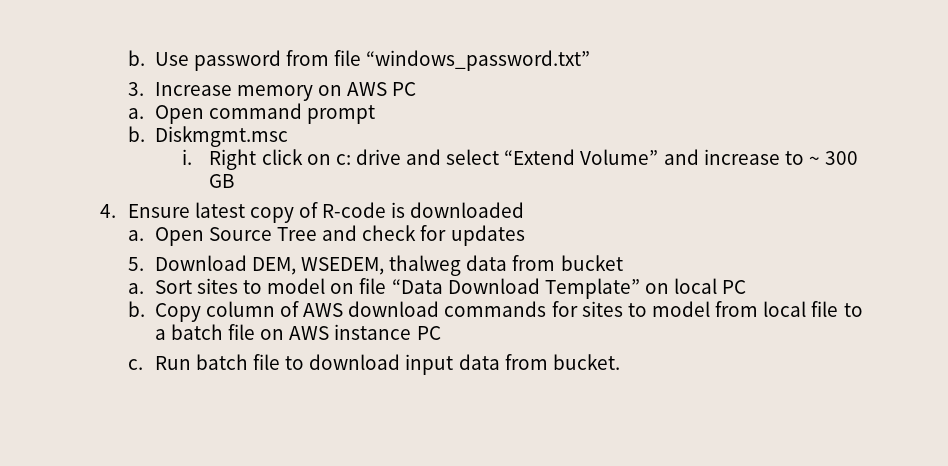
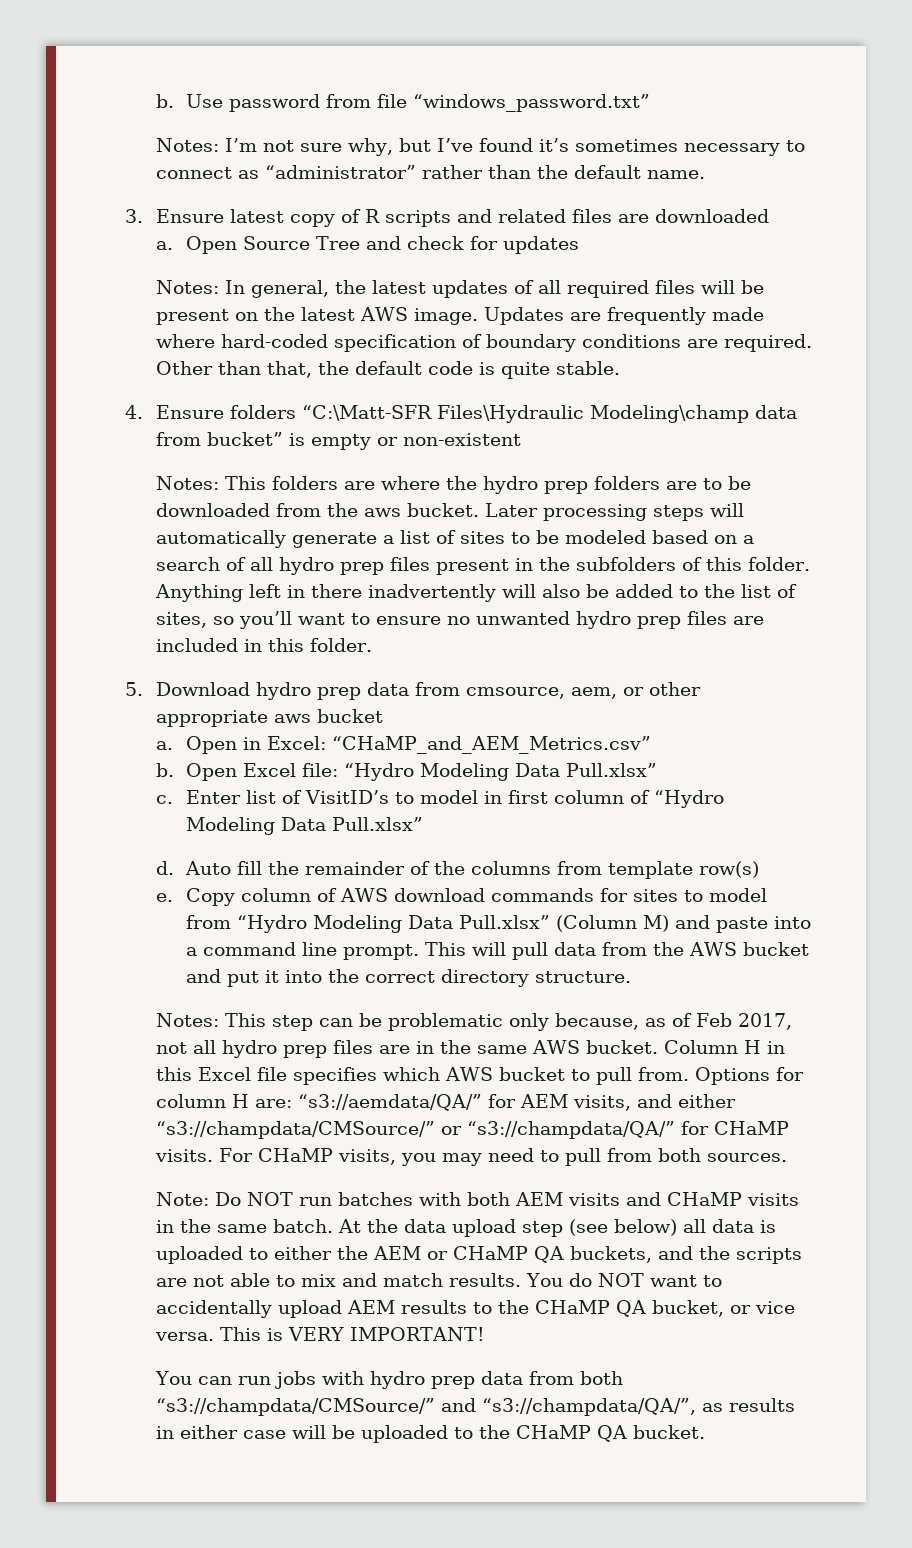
[127,82,417,101] [127,103,376,124] [127,126,288,147] [182,149,859,170] [209,174,235,188] [100,202,406,223] 3. Increase memory on AWS PC // a. Open command prompt // b. Diskmgmt.msc // i. Right click on c: drive and select “Extend Volume” and increase to ~ 300 GB // 4. Ensure latest copy of R-code is -> [155,138,805,156] [155,165,705,179] [125,209,649,227] Notes: I’m not sure why, but I’ve found it’s sometimes necessary to connect as “administrator” rather than the default name. // 3. Ensure latest copy of R scripts and related files are
[127,255,623,276] [127,278,747,299] [127,301,145,317] 5. Download DEM, WSEDEM, thalweg data from bucket // a. Sort sites to model on file “Data Download Template” on local PC // b. -> [155,280,764,298] [155,307,764,325] [155,334,812,352] [155,361,620,379] [125,405,797,423] [155,432,521,450] [155,476,751,494] [155,503,744,521] [155,530,754,548] [155,557,810,575] [154,584,797,602] [155,611,764,629] [155,638,372,652] [125,682,701,700] [155,709,383,727] [155,736,652,754] [155,763,658,781] [155,790,725,808] [186,817,424,835] [155,861,760,879] [155,893,173,902] Notes: In general, the latest updates of all required files will be present on the latest AWS image. Updates are frequently made where hard-coded specification of boundary conditions are required. Other than that, the default code is quite stable. // 4. Ensure folders “C:\Matt-SFR Files\Hydraulic Modeling\champ data from bucket” is empty or non-existent // Notes: This folders are where the hydro prep folders are to be downloaded from the aws bucket. Later processing steps will automatically generate a list of sites to be modeled based on a search of all hydro prep files present in the subfolders of this folder. Anything left in there inadvertently will also be added to the list of sites, so you’ll want to ensure no unwanted hydro prep files are included in this folder. // 5. Download hydro prep data from cmsource, aem, or other appropriate aws bucket // a. Open in Excel: “CHaMP_and_AEM_Metrics.csv” // b. Open Excel file: “Hydro Modeling Data Pull.xlsx” // c. Enter list of VisitID’s to model in first column of “Hydro Modeling Data Pull.xlsx” // d. Auto fill the remainder of the columns from template row(s) // e.
[763,301,863,317] [154,324,441,340] [127,354,548,375] local file to a batch file on AWS instance PC // c. Run batch file to download input data from -> [237,915,812,933] [186,942,810,960] [186,969,632,987] [155,1013,792,1031] [155,1040,785,1058] [155,1067,804,1085] [155,1094,736,1111] [155,1121,789,1139] [154,1148,787,1166] [155,1192,799,1206] [155,1219,776,1237] [155,1246,802,1264] [155,1273,722,1287] [155,1300,795,1318] [154,1327,485,1341] [154,1371,623,1389] [155,1398,795,1416] [155,1425,627,1443] “Hydro Modeling Data Pull.xlsx” (Column M) and paste into a command line prompt. This will pull data from the AWS bucket and put it into the correct directory structure. // Notes: This step can be problematic only because, as of Feb 2017, not all hydro prep files are in the same AWS bucket. Column H in this Excel file specifies which AWS bucket to pull from. Options for column H are: “s3://aemdata/QA/” for AEM visits, and either “s3://champdata/CMSource/” or “s3://champdata/QA/” for CHaMP visits. For CHaMP visits, you may need to pull from both sources. // Note: Do NOT run batches with both AEM visits and CHaMP visits in the same batch. At the data upload step (see below) all data is uploaded to either the AEM or CHaMP QA buckets, and the scripts are not able to mix and match results. You do NOT want to accidentally upload AEM results to the CHaMP QA bucket, or vice versa. This is VERY IMPORTANT! // You can run jobs with hydro prep data from both “s3://champdata/CMSource/” and “s3://champdata/QA/”, as results in either case will be uploaded to the CHaMP QA

